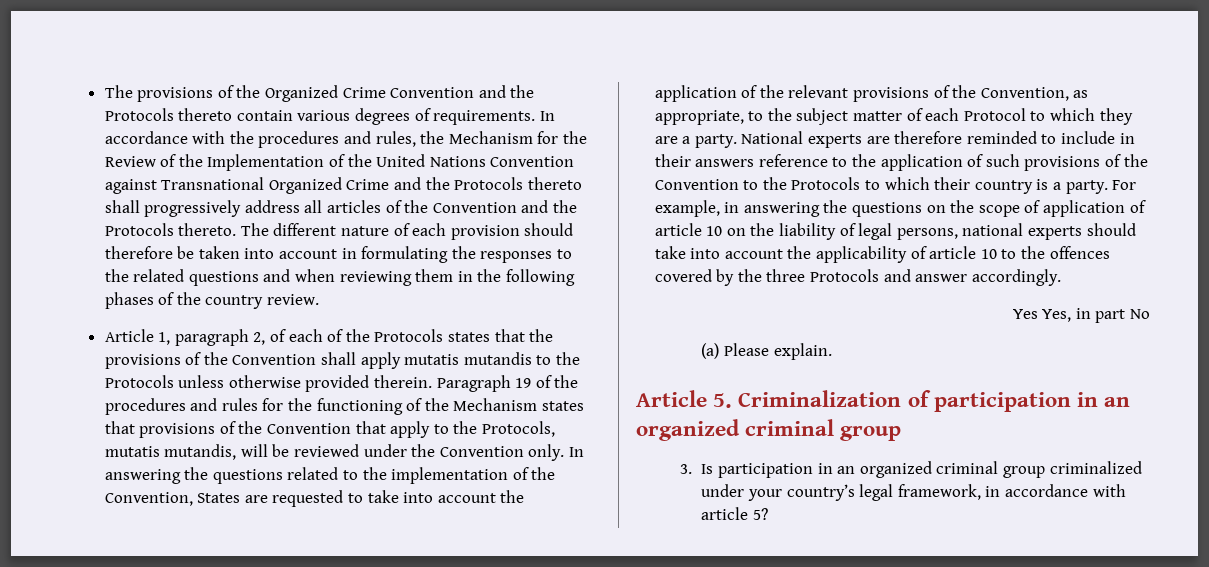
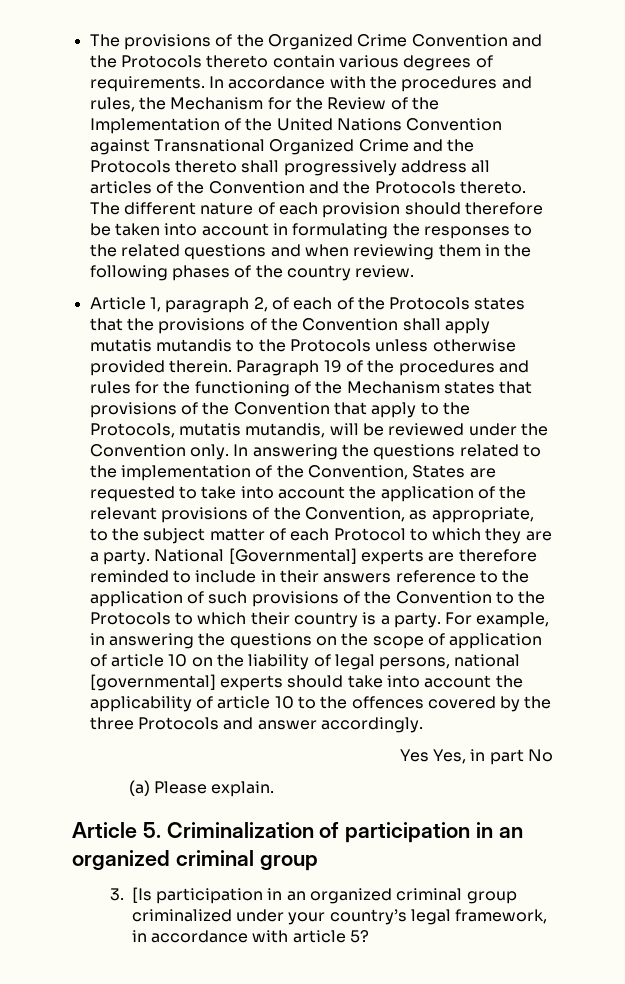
(804, 137) none -> [228,548,357,564] [Governmental]
(1024, 229) none -> [89,674,216,691] [governmental]
[701,464,714,474] Is -> [131,887,152,903] [Is

